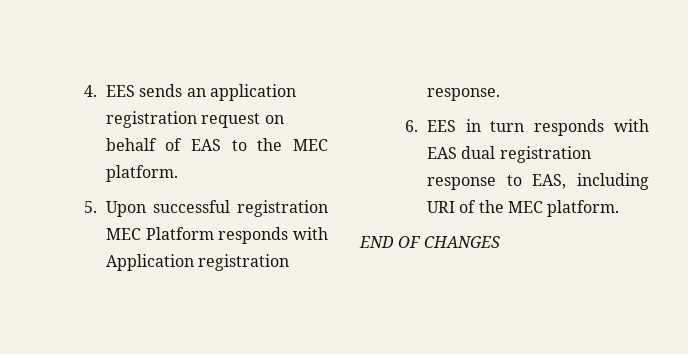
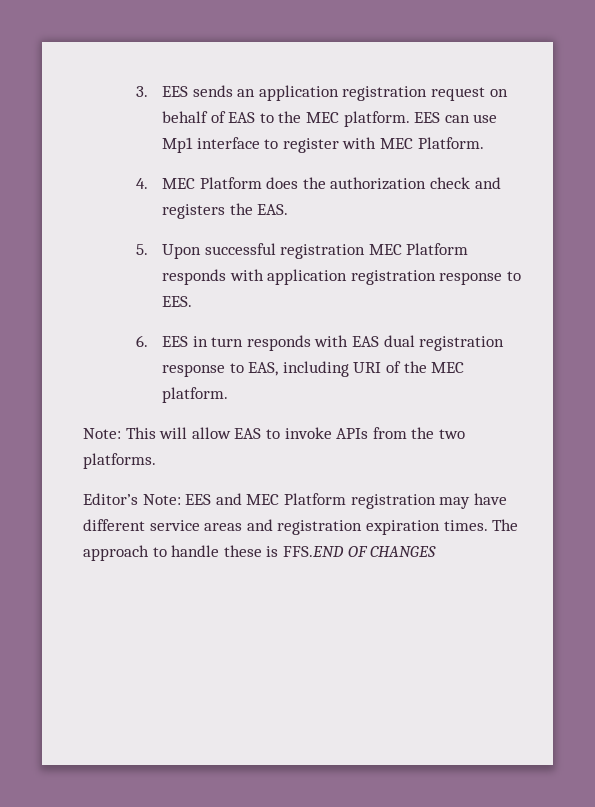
[83,85,97,97] 4. -> [135,86,148,97] 3.
(178, 173) none -> [414,112,498,123] [162,137,484,153] [135,177,501,190] [162,203,289,219] EES can use Mp1 interface to register with MEC Platform. // 4. MEC Platform does the authorization check and registers the EAS.
[105,254,290,271] [426,88,500,101] Application registration response. -> [267,269,522,285] [162,296,193,307] application registration response to EES.
[359,236,394,248] END -> [83,427,465,439] [83,453,156,469] [83,493,507,509] [83,519,519,535] [83,545,344,561] Note: This will allow EAS to invoke APIs from the two platforms. // Editor’s Note: EES and MEC Platform registration may have different service areas and registration expiration times. The approach to handle these is FFS.END

